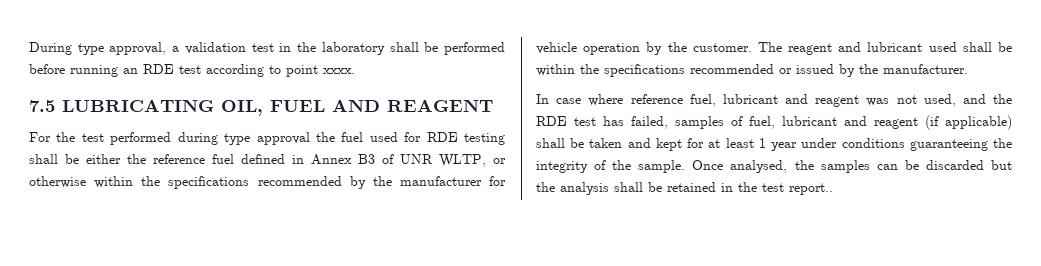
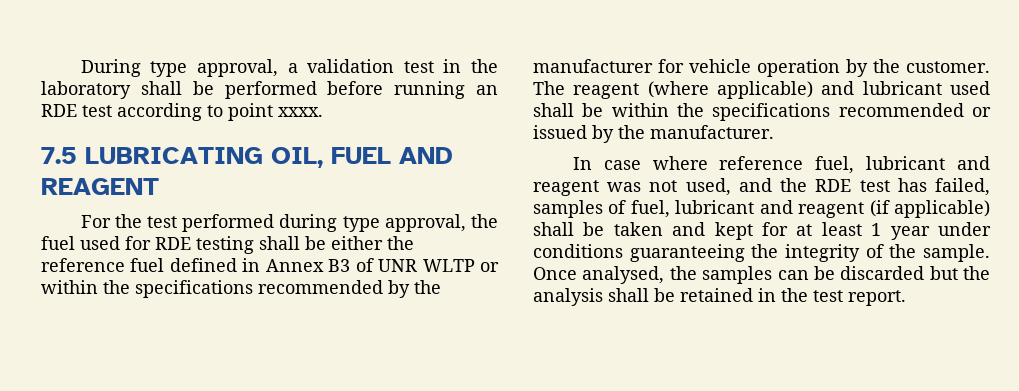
[256,132,310,145] approval -> [384,214,466,232] approval,
[439,154,506,167] [29,176,86,188] WLTP, or otherwise -> [422,259,500,272] WLTP or
(833, 49) none -> [647,81,813,99] (where applicable)
[789,183,833,195] report.. -> [848,290,906,306] report.

